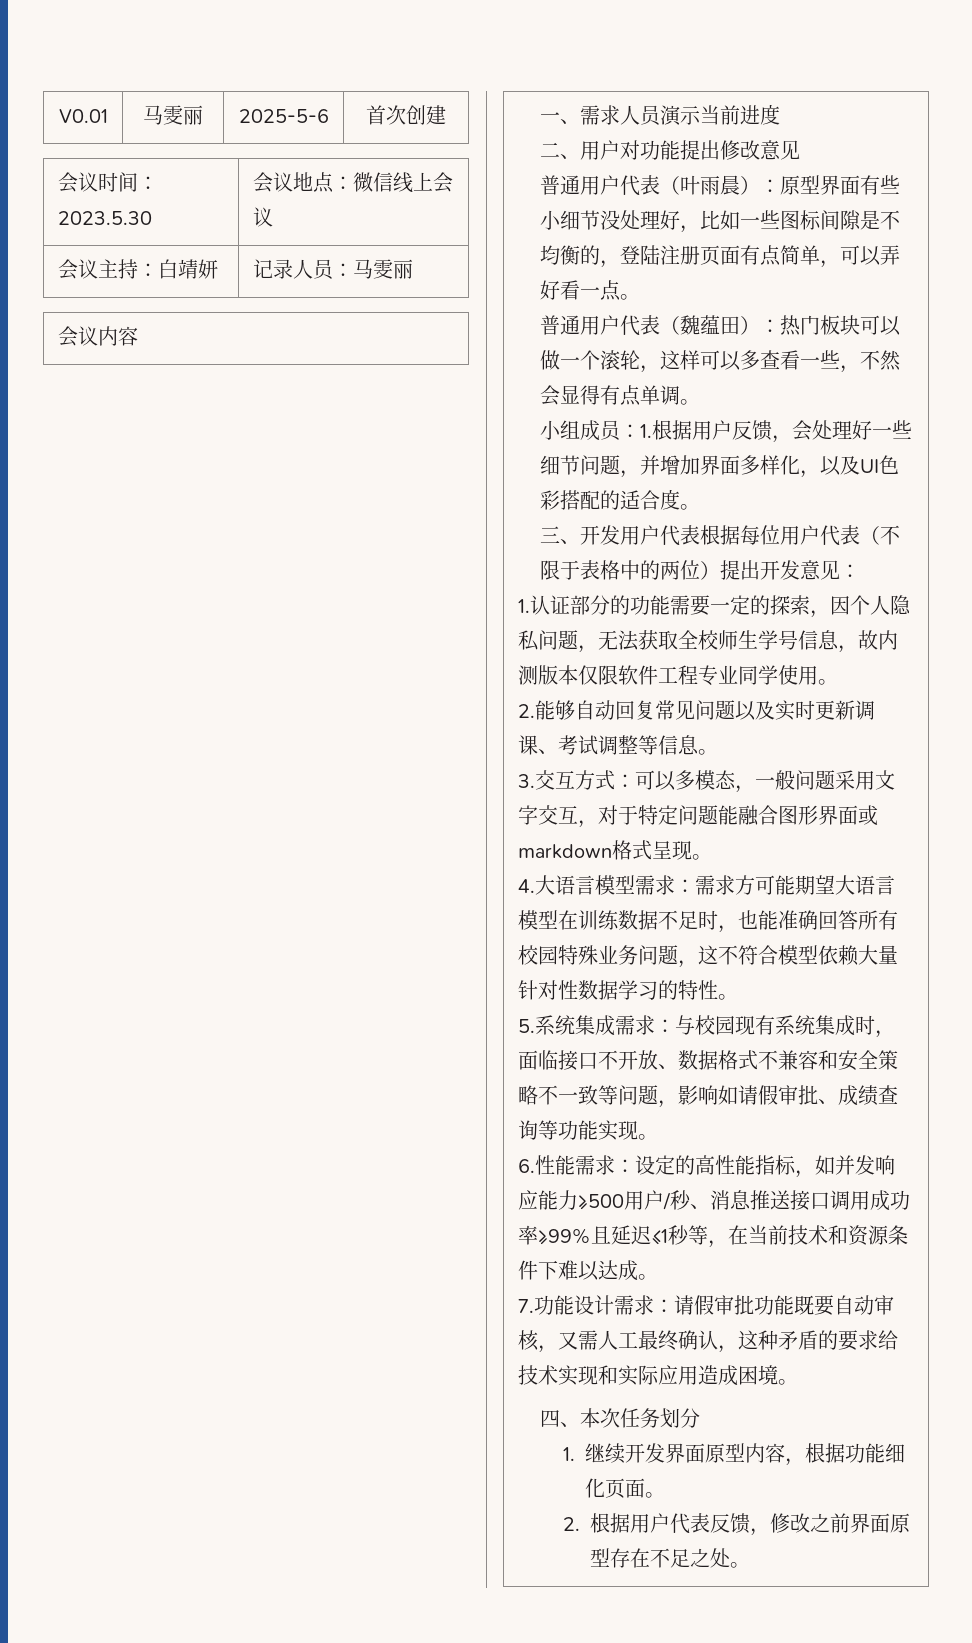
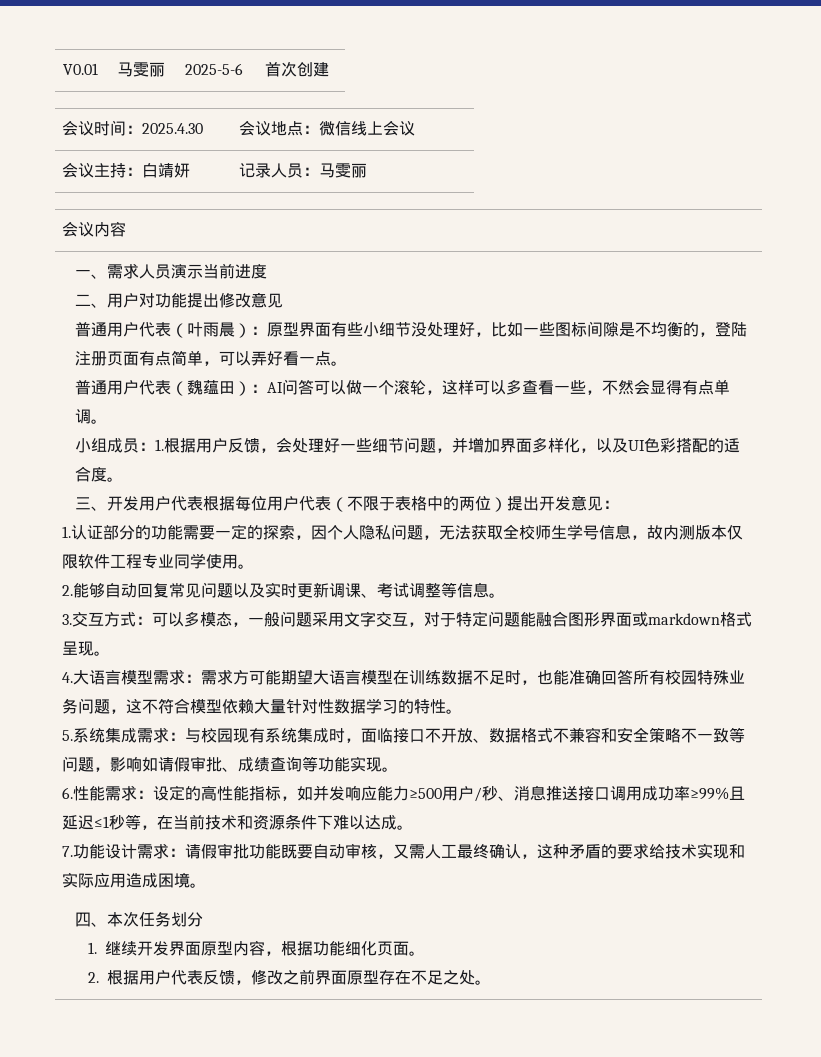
[57,211,152,225] 2023.5.30 -> [141,123,203,134] 2025.4.30
[780,315,861,336] 热门板块 -> [266,379,314,395] AI问答

